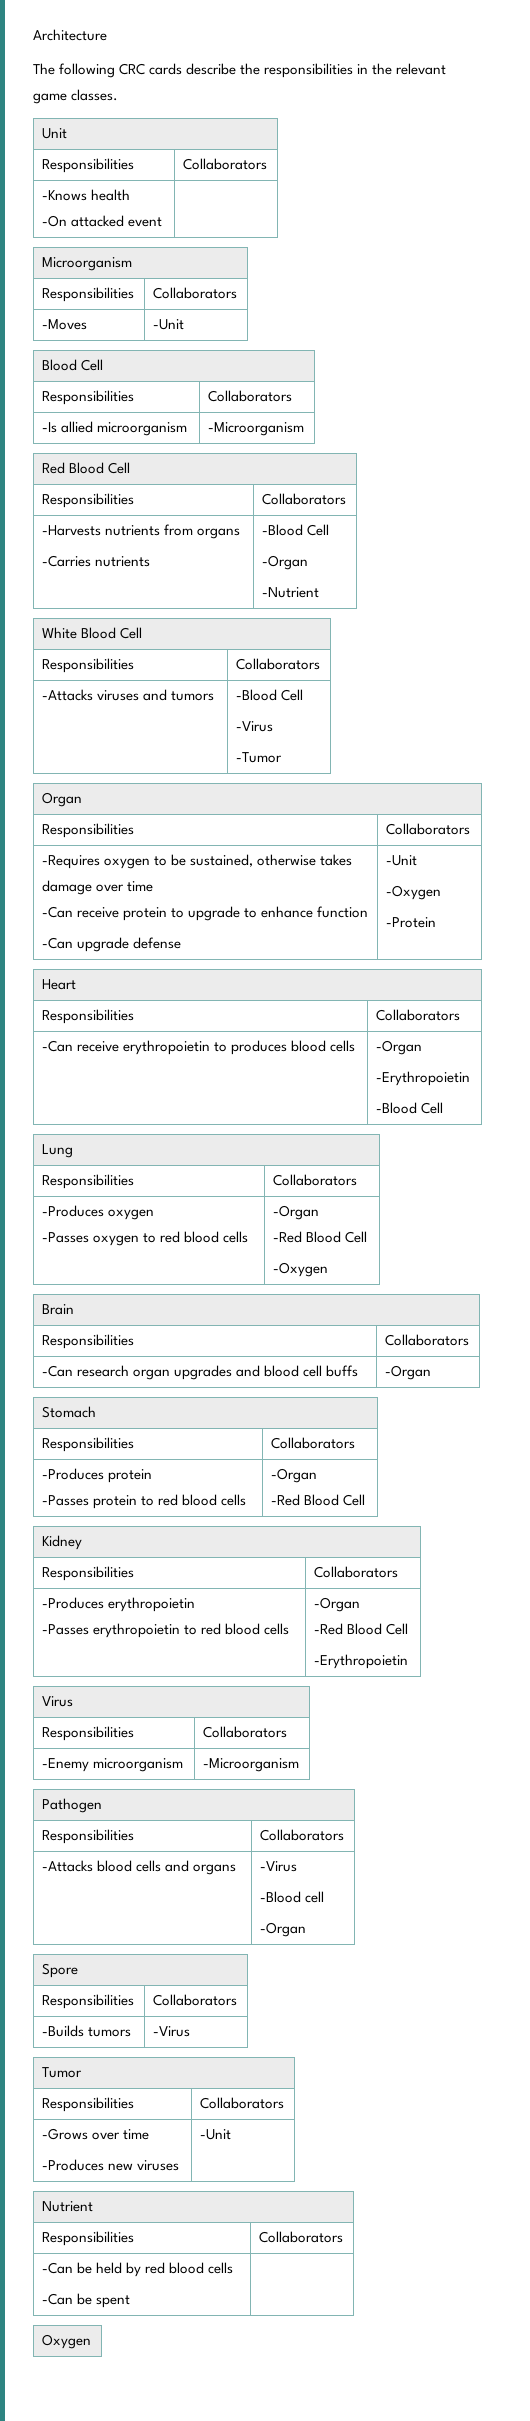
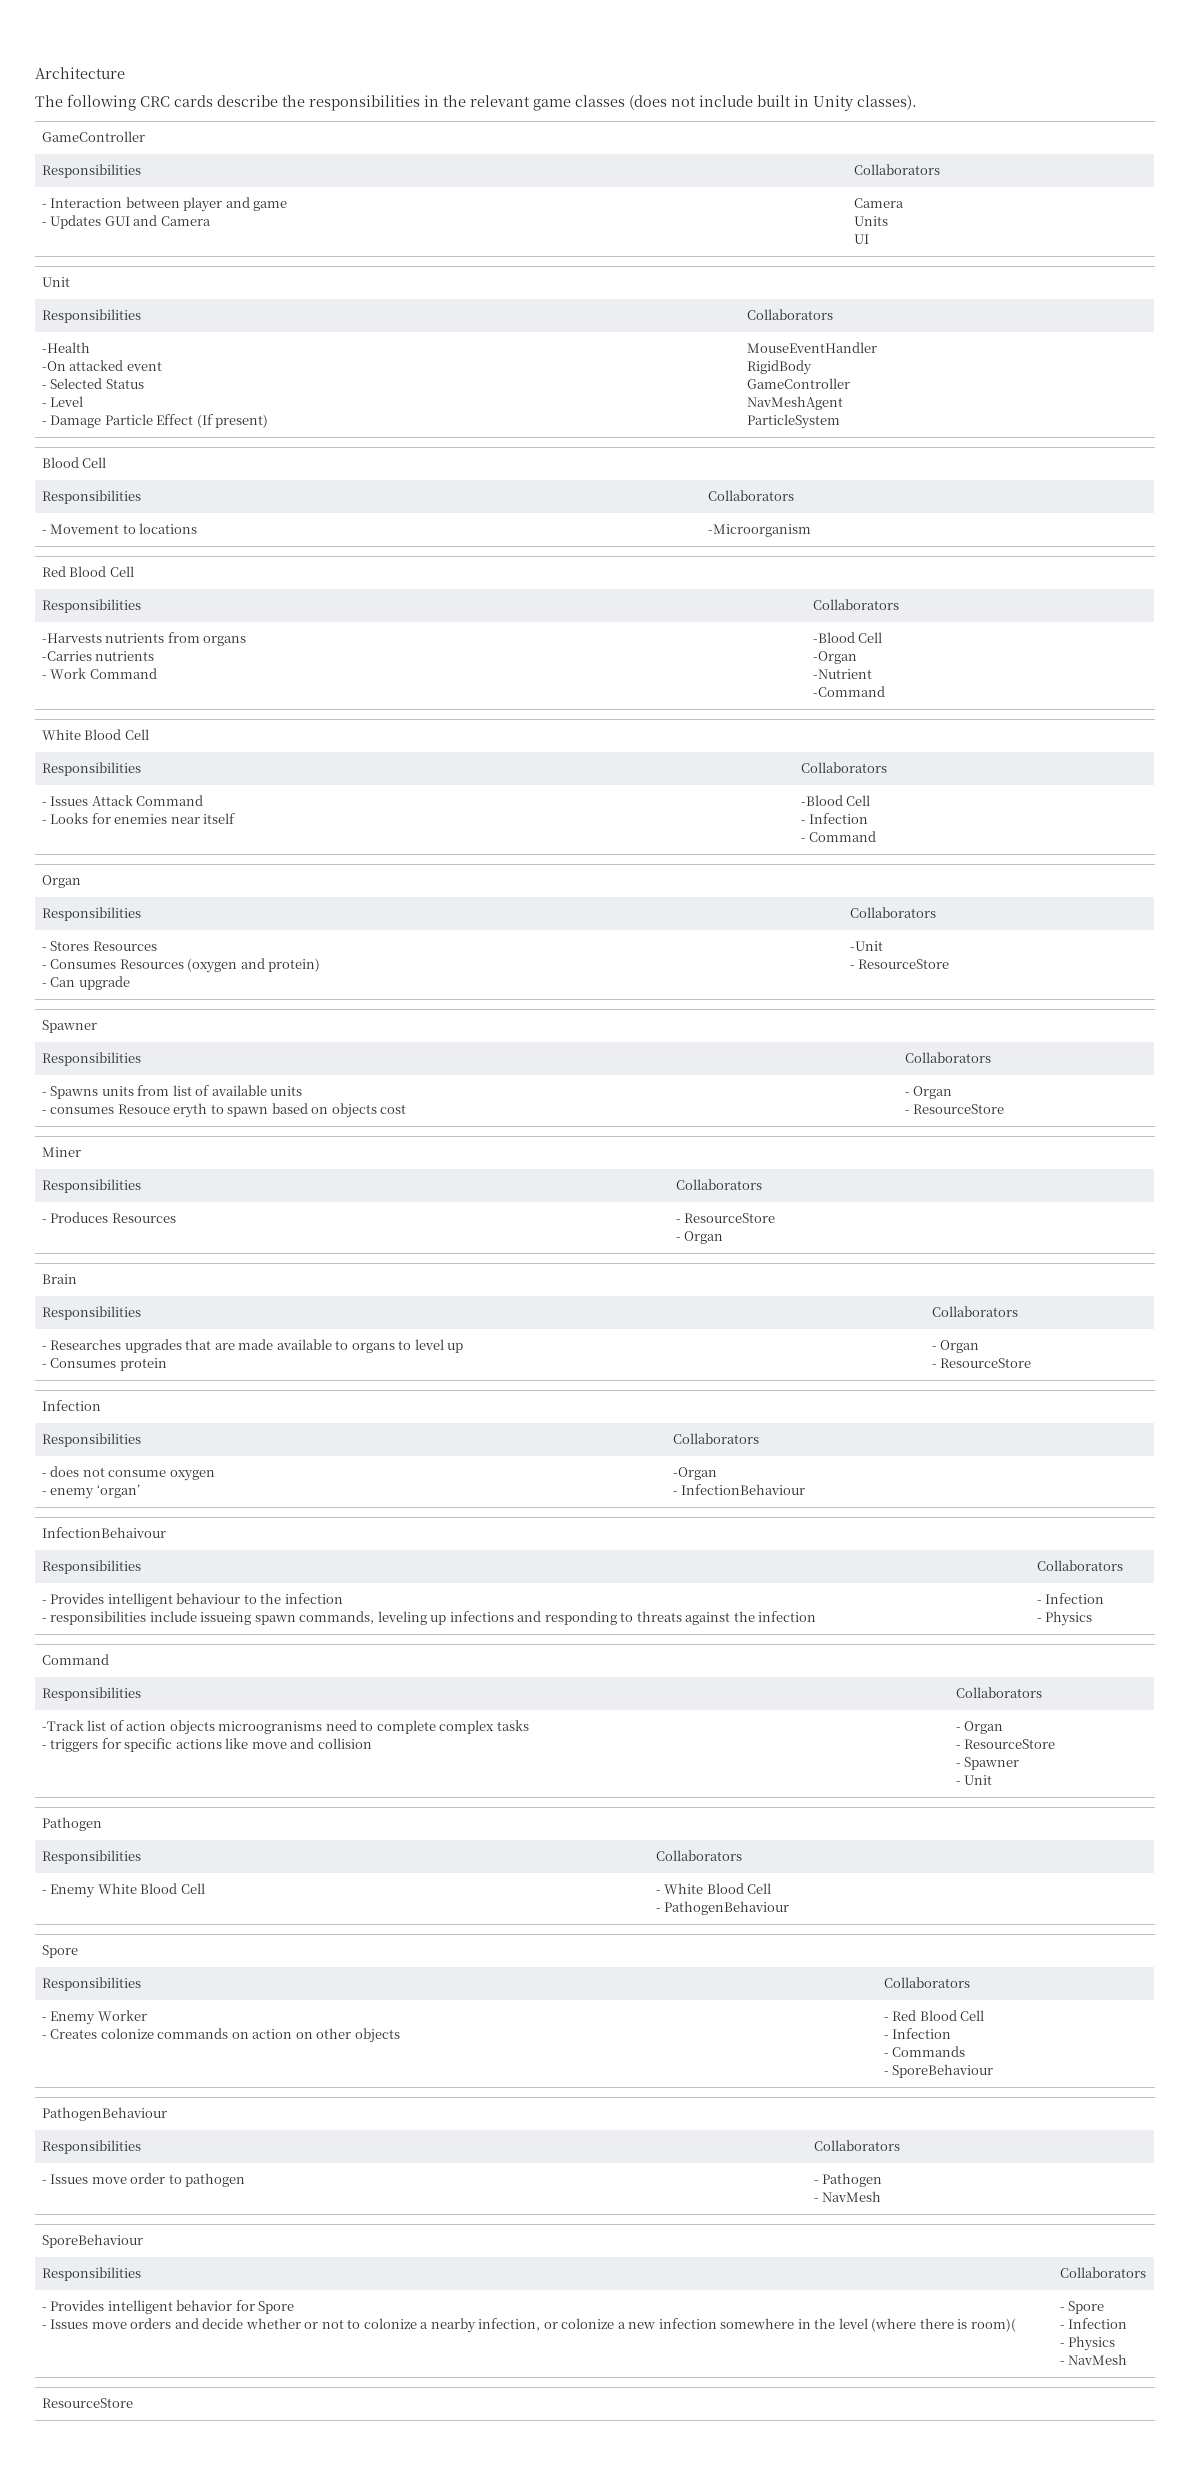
[71,89,119,101] classes. -> [575,95,917,111] [41,131,145,142] [41,164,141,178] [853,164,940,175] [41,197,288,212] [41,215,211,229] [853,198,904,208] [853,216,888,226] [853,234,869,244] classes (does not include built in Unity classes). // GameController // Responsibilities | Collaborators // - Interaction between player and game // - Updates GUI and Camera | Camera // Units // UI
[42,189,131,201] -Knows health -> [41,342,90,353] -Health
[42,257,133,271] [42,287,135,302] [153,287,238,299] [42,319,88,330] [153,319,185,330] [42,359,104,371] [42,390,135,405] [208,390,293,402] [42,421,188,436] | // Microorganism // Responsibilities | Collaborators // -Moves | -Unit // Blood Cell // Responsibilities | Collaborators // -Is allied microorganism -> [41,378,144,389] [41,396,84,407] [41,414,269,428] [746,342,877,353] [746,360,812,375] [746,378,850,389] [746,396,843,410] [746,414,840,429] [41,457,107,468] [41,490,141,504] [707,490,794,501] [41,523,198,534] // - Selected Status // - Level // - Damage Particle Effect (If present) | MouseEventHandler // RigidBody // GameController // NavMeshAgent // ParticleSystem // Blood Cell // Responsibilities | Collaborators // - Movement to locations
(151, 561) none -> [41,668,157,679] // - Work Command
(320, 592) none -> [812,686,885,697] // -Command
[42,689,215,701] [236,689,304,701] [236,721,274,732] [236,752,283,763] [42,792,83,807] [42,823,135,838] [386,823,471,835] [42,854,353,869] [42,880,154,895] [42,906,369,921] [42,937,182,952] [386,855,418,866] [386,885,442,900] [386,917,437,928] [42,979,77,990] [42,1009,135,1024] [376,1009,461,1021] [42,1040,356,1055] [376,1040,423,1055] [376,1071,471,1086] [376,1102,444,1114] [42,1144,74,1158] [42,1174,135,1189] [273,1174,358,1186] [42,1205,155,1220] [42,1231,249,1246] [273,1205,320,1220] [273,1231,368,1243] [273,1262,329,1277] [42,1304,75,1315] [42,1334,135,1349] [385,1334,470,1346] [42,1365,359,1380] [385,1365,432,1380] [42,1406,97,1418] [42,1437,135,1452] [271,1437,356,1449] [42,1468,153,1483] [42,1494,247,1509] [271,1468,318,1483] [271,1494,366,1506] [42,1535,83,1550] [42,1566,135,1581] [314,1566,399,1578] [42,1597,196,1612] [42,1623,290,1638] [314,1597,361,1612] [314,1623,409,1635] [314,1654,409,1669] [42,1696,74,1707] [42,1726,135,1741] [203,1726,288,1738] [42,1758,184,1772] [203,1758,300,1772] [42,1798,103,1813] [42,1829,135,1844] [260,1829,345,1841] [42,1860,237,1875] [260,1861,298,1872] [260,1891,325,1903] [260,1922,307,1937] [42,1963,79,1978] [42,1994,135,2009] [153,1994,238,2006] [42,2025,132,2037] [153,2026,191,2037] [42,2067,83,2078] [42,2097,135,2112] [200,2097,285,2109] [42,2128,150,2140] [42,2159,180,2171] [200,2129,232,2140] [42,2201,94,2212] [42,2231,135,2246] [259,2231,344,2243] [42,2262,234,2277] [42,2293,131,2308] [42,2334,92,2349] -Attacks viruses and tumors | -Blood Cell // -Virus // -Tumor // Organ // Responsibilities | Collaborators // -Requires oxygen to be sustained, otherwise takes damage over time // -Can receive protein to upgrade to enhance function // -Can upgrade defense | -Unit // -Oxygen // -Protein // Heart // Responsibilities | Collaborators // -Can receive erythropoietin to produces blood cells | -Organ // -Erythropoietin // -Blood Cell // Lung // Responsibilities | Collaborators // -Produces oxygen // -Passes oxygen to red blood cells | -Organ // -Red Blood Cell // -Oxygen // Brain // Responsibilities | Collaborators // -Can research organ upgrades and blood cell buffs | -Organ // Stomach // Responsibilities | Collaborators // -Produces protein // -Passes protein to red blood cells | -Organ // -Red Blood Cell // Kidney // Responsibilities | Collaborators // -Produces erythropoietin // -Passes erythropoietin to red blood cells | -Organ // -Red Blood Cell // -Erythropoietin // Virus // Responsibilities | Collaborators // -Enemy microorganism | -Microorganism // Pathogen // Responsibilities | Collaborators // -Attacks blood cells and organs | -Virus // -Blood cell // -Organ // Spore // Responsibilities | Collaborators // -Builds tumors | -Virus // Tumor // Responsibilities | Collaborators // -Grows over time // -Produces new viruses | -Unit // Nutrient // Responsibilities | Collaborators // -Can be held by red blood cells // -Can be spent | // Oxygen -> [41,795,204,806] [41,813,236,824] [800,795,871,806] [800,813,869,824] [800,831,877,842] [41,875,81,888] [41,907,141,921] [849,907,936,918] [41,941,157,951] [41,958,321,973] [41,976,130,990] [849,941,883,951] [849,959,950,969] [41,1020,97,1033] [41,1052,141,1066] [904,1052,991,1063] [41,1085,303,1099] [41,1103,407,1118] [904,1086,953,1099] [904,1104,1005,1114] [41,1147,81,1157] [41,1179,141,1193] [675,1179,762,1190] [41,1212,176,1223] [675,1213,776,1223] [675,1231,724,1244] [41,1274,77,1284] [41,1306,141,1320] [931,1306,1018,1317] [41,1339,464,1353] [41,1358,167,1371] [931,1340,980,1353] [931,1358,1032,1368] [41,1400,101,1411] [41,1433,141,1447] [672,1433,759,1444] [41,1466,215,1481] [41,1484,140,1499] [672,1467,717,1480] [672,1484,806,1495] [41,1527,166,1538] [41,1560,141,1574] [1036,1560,1123,1571] [41,1593,343,1607] [41,1611,817,1625] [1036,1593,1105,1604] [1036,1611,1093,1626] [41,1654,109,1665] [41,1687,141,1701] [955,1687,1042,1698] [41,1720,529,1735] [41,1738,372,1752] [955,1721,1004,1734] [955,1739,1056,1749] [955,1757,1020,1770] [955,1775,993,1785] [41,1817,102,1831] [41,1850,141,1864] [655,1850,742,1861] [41,1883,205,1898] [655,1883,772,1894] [655,1901,790,1915] [41,1945,78,1958] [41,1977,141,1991] [883,1977,970,1988] [41,2010,147,2025] [41,2028,400,2043] [883,2010,985,2021] [883,2028,952,2039] [883,2046,966,2057] [883,2064,994,2078] [41,2107,167,2121] [41,2140,141,2154] [813,2140,900,2151] [41,2173,246,2187] [813,2173,883,2187] [813,2191,882,2202] [41,2234,143,2248] [41,2267,141,2281] [1059,2267,1146,2278] [41,2300,295,2314] [41,2318,1016,2333] [1059,2301,1105,2314] [1059,2318,1128,2329] [1059,2336,1116,2351] [1059,2354,1128,2365] [41,2398,133,2408] - Issues Attack Command // - Looks for enemies near itself | -Blood Cell // - Infection // - Command // Organ // Responsibilities | Collaborators // - Stores Resources // - Consumes Resources (oxygen and protein) // - Can upgrade | -Unit // - ResourceStore // Spawner // Responsibilities | Collaborators // - Spawns units from list of available units // - consumes Resouce eryth to spawn based on objects cost | - Organ // - ResourceStore // Miner // Responsibilities | Collaborators // - Produces Resources | - ResourceStore // - Organ // Brain // Responsibilities | Collaborators // - Researches upgrades that are made available to organs to level up // - Consumes protein | - Organ // - ResourceStore // Infection // Responsibilities | Collaborators // - does not consume oxygen // - enemy ‘organ’ | -Organ // - InfectionBehaviour // InfectionBehaivour // Responsibilities | Collaborators // - Provides intelligent behaviour to the infection // - responsibilities include issueing spawn commands, leveling up infections and responding to threats against the infection | - Infection // - Physics // Command // Responsibilities | Collaborators // -Track list of action objects microogranisms need to complete complex tasks // - triggers for specific actions like move and collision | - Organ // - ResourceStore // - Spawner // - Unit // Pathogen // Responsibilities | Collaborators // - Enemy White Blood Cell | - White Blood Cell // - PathogenBehaviour // Spore // Responsibilities | Collaborators // - Enemy Worker // - Creates colonize commands on action on other objects | - Red Blood Cell // - Infection // - Commands // - SporeBehaviour // PathogenBehaviour // Responsibilities | Collaborators // - Issues move order to pathogen | - Pathogen // - NavMesh // SporeBehaviour // Responsibilities | Collaborators // - Provides intelligent behavior for Spore // - Issues move orders and decide whether or not to colonize a nearby infection, or colonize a new infection somewhere in the level (where there is room)( | - Spore // - Infection // - Physics // - NavMesh // ResourceStore

